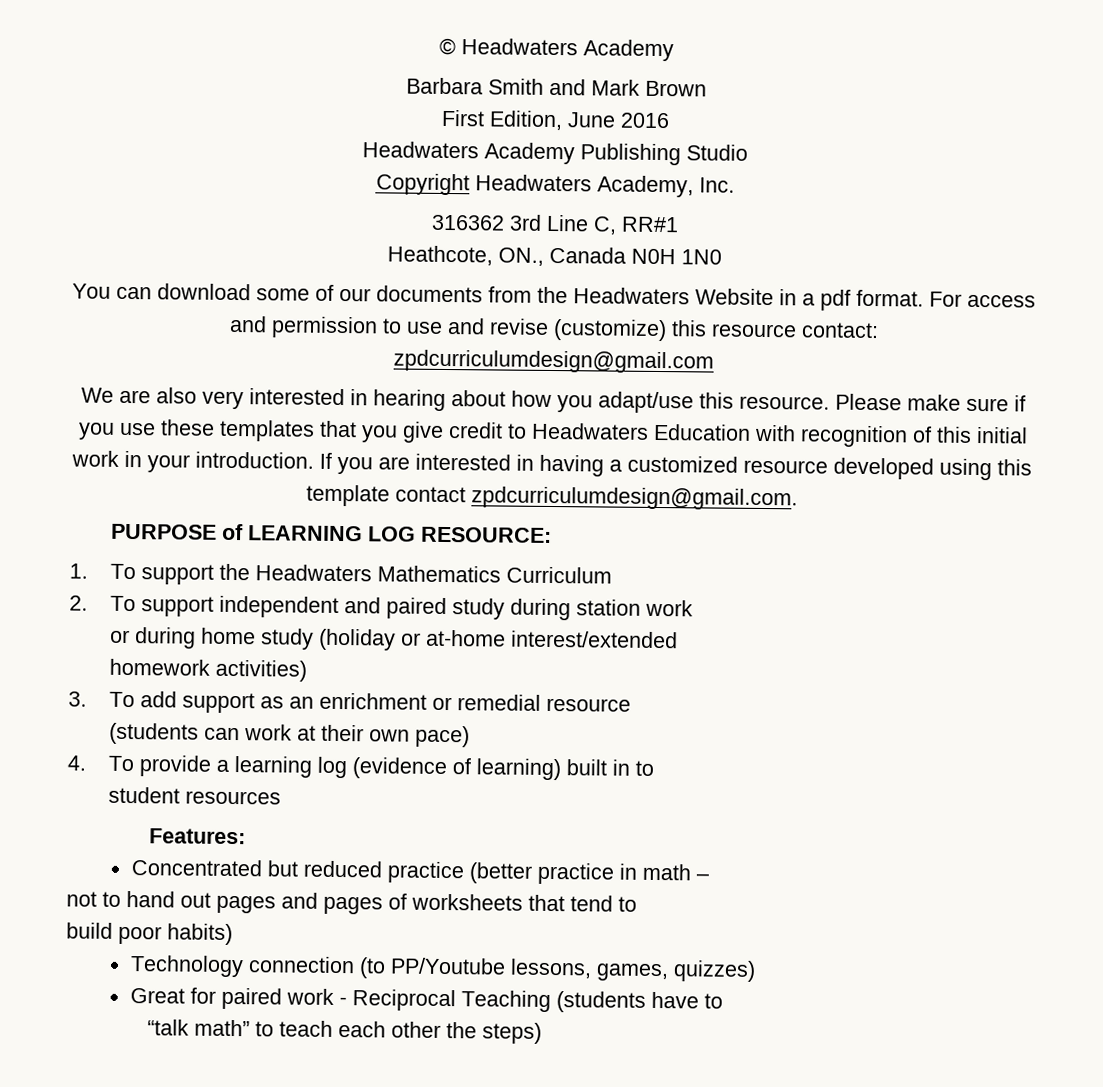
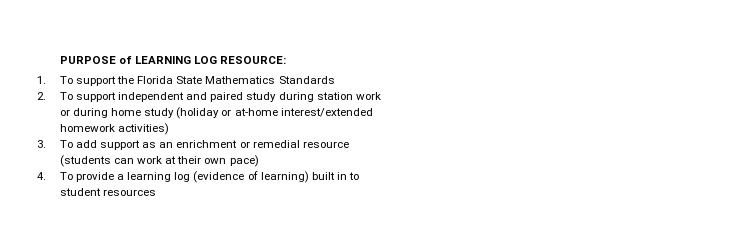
[438,37,674,62] [405,77,707,97] [441,109,670,131] [362,141,748,166] [375,173,735,198] [430,214,679,235] [386,245,722,266] [72,283,1036,311] [228,315,879,342] [392,349,714,374] [80,387,1026,414] [77,419,1028,448] [71,450,1032,481] [306,484,798,511] © Headwaters Academy // Barbara Smith and Mark Brown // First Edition, June 2016 // Headwaters Academy Publishing Studio // Copyright Headwaters Academy, Inc. // 316362 3rd Line C, RR#1 // Heathcote, ON., Canada N0H 1N0 // You can download some of our documents from the Headwaters Website in a pdf format. For access and permission to use and revise (customize) this resource contact: zpdcurriculumdesign@gmail.com // We are also very interested in hearing about how you adapt/use this resource. Please make sure if you use these templates that you give credit to Headwaters Education with recognition of this initial work in your introduction. If you are interested in having a customized resource developed using this template contact zpdcurriculumdesign@gmail.com. // -> (59, 60) none
[255,564,613,584] Headwaters Mathematics Curriculum -> [137,76,335,84] Florida State Mathematics Standards
[149,828,247,845] [130,859,709,885] [66,891,637,915] [66,922,233,946] [129,955,756,982] [129,987,723,1013] [147,1019,543,1044] // Features: // Concentrated but reduced practice (better practice in math – // not to hand out pages and pages of worksheets that tend to // build poor habits) // Technology connection (to PP/Youtube lessons, games, quizzes) // Great for paired work - Reciprocal Teaching (students have to // “talk math” to teach each other the steps) -> (157, 192) none

